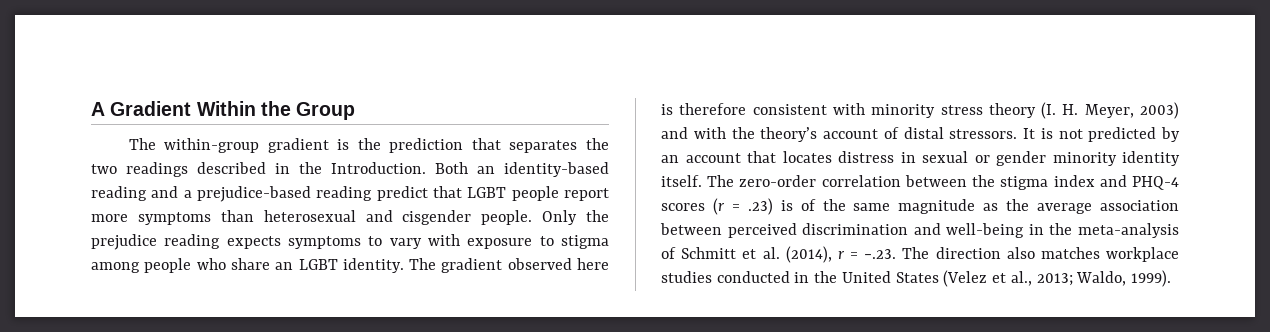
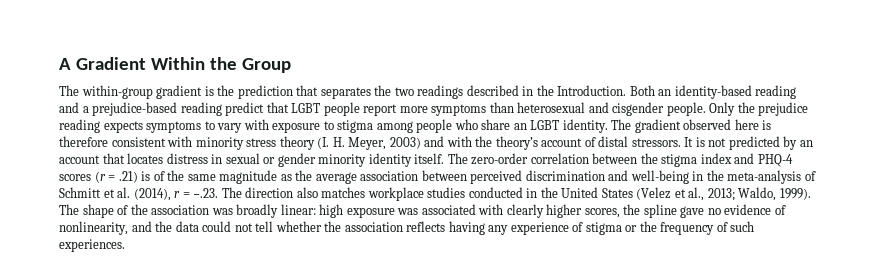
[747,198,773,215] .23) -> [118,171,138,183] .21)
(1171, 278) none -> [59,204,786,218] [59,221,755,235] [59,239,125,252] The shape of the association was broadly linear: high exposure was associated with clearly higher scores, the spline gave no evidence of nonlinearity, and the data could not tell whether the association reflects having any experience of stigma or the frequency of such experiences.

